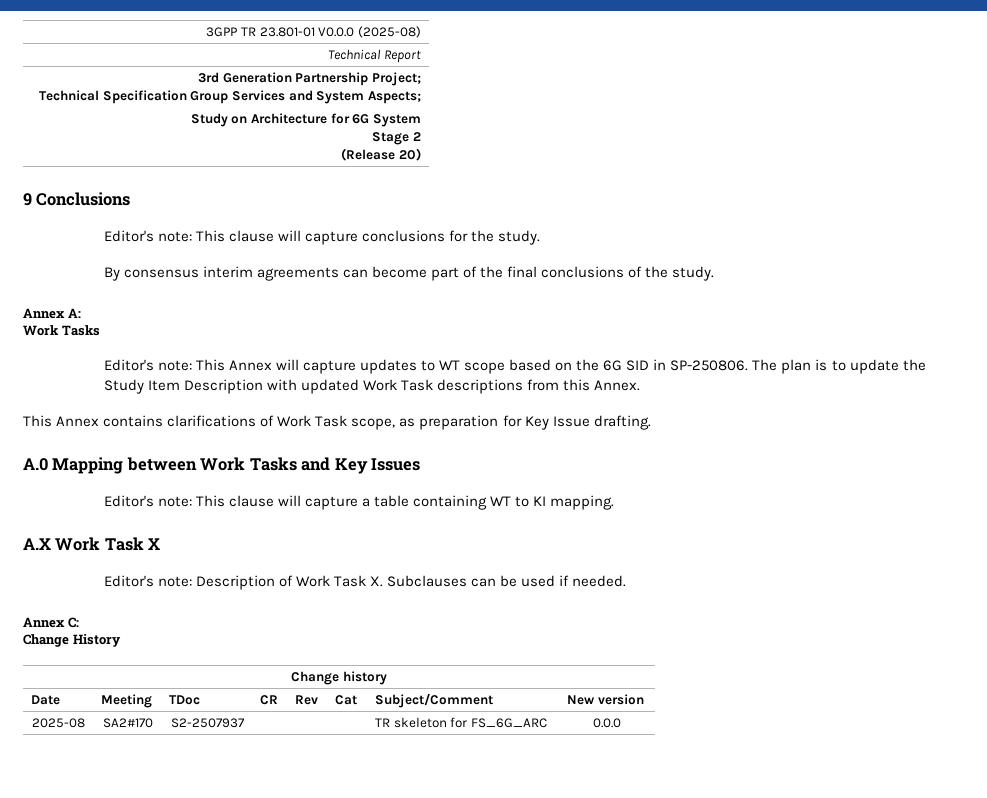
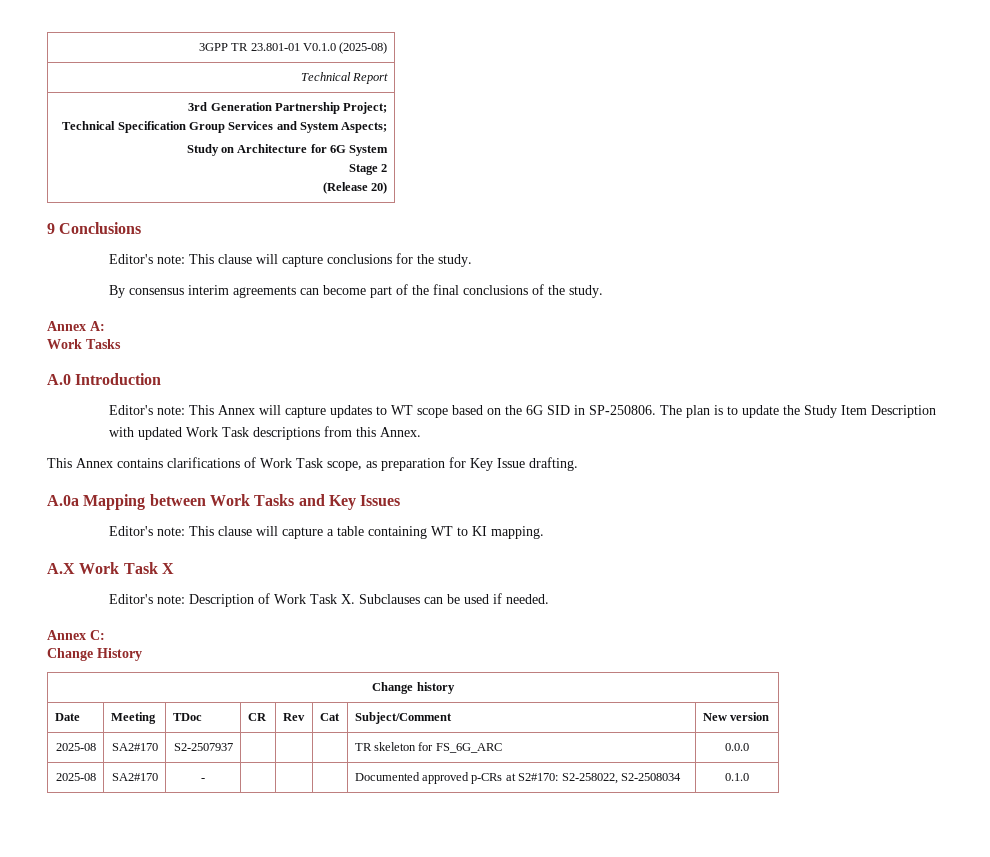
[318,27,355,37] V0.0.0 -> [302,43,336,51] V0.1.0
(100, 330) none -> [47,373,162,385] // A.0 Introduction
[23,458,48,471] A.0 -> [47,495,79,506] A.0a
(621, 723) none -> [55,773,96,781] [111,773,158,781] [201,778,205,781] [354,772,681,784] [725,773,749,781] // 2025-08 | SA2#170 | - | | | | Documented approved p-CRs at S2#170: S2-258022, S2-2508034 | 0.1.0

